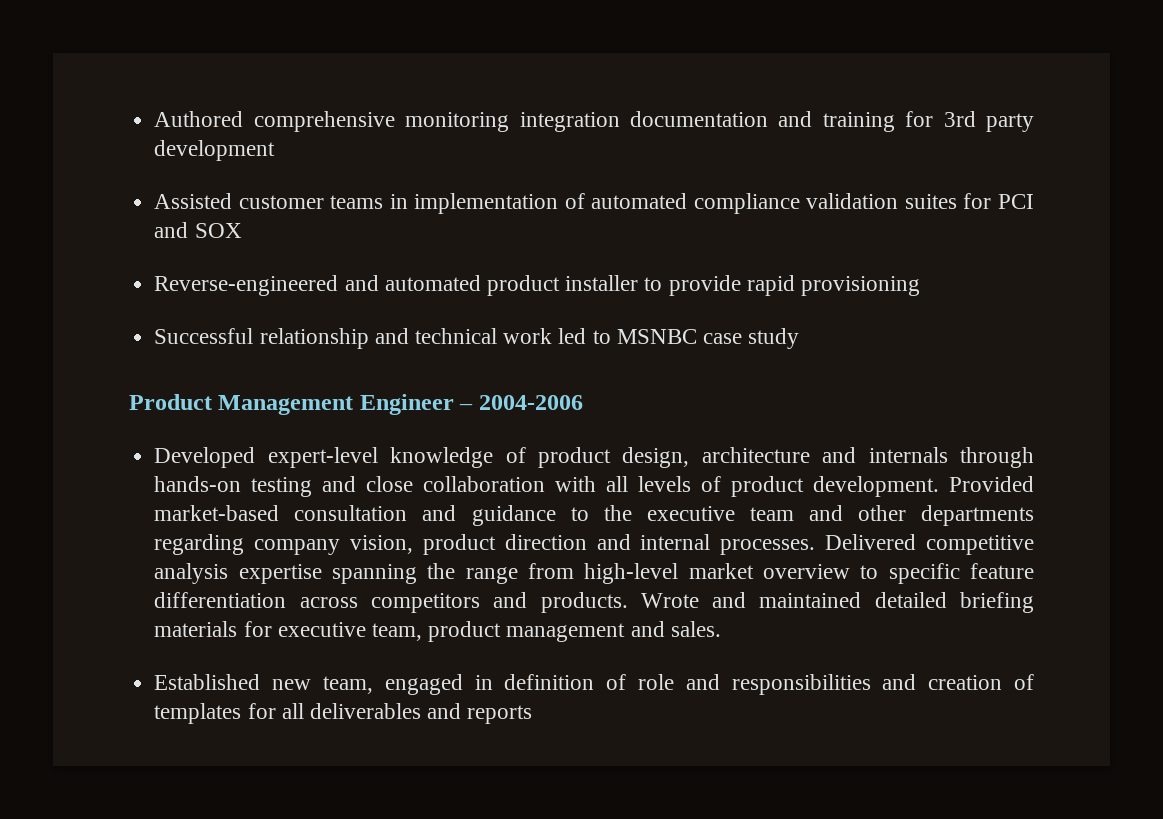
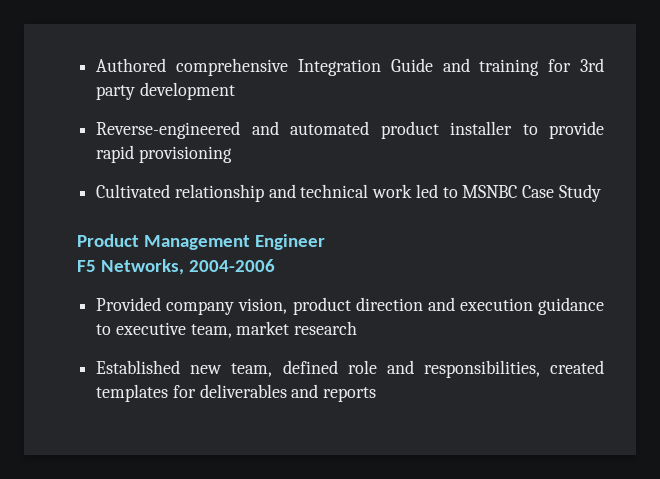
[405,111,768,132] monitoring integration documentation -> [297,58,433,76] Integration Guide
[154,193,1034,214] [154,222,242,238] // Assisted customer teams in implementation of automated compliance validation suites for PCI and SOX -> (235, 91) none
[154,328,254,344] Successful -> [96,184,171,198] Cultivated
[702,328,800,349] case study -> [522,184,601,202] Case Study
[459,404,474,410] – -> [77,259,185,275] // F5 Networks,
[154,447,1034,468] [154,476,1035,497] [154,505,1035,526] [154,534,245,555] Developed expert-level knowledge of product design, architecture and internals through hands-on testing and close collaboration with all levels of product development. Provided market-based consultation and guidance to the executive team and other departments regarding -> [96,297,162,311] Provided
[640,534,1034,555] [154,563,1034,584] [154,592,1034,613] [154,621,721,642] [154,674,1035,695] internal processes. Delivered competitive analysis expertise spanning the range from high-level market overview to specific feature differentiation across competitors and products. Wrote and maintained detailed briefing materials for executive team, product management and sales. // Established new team, engaged in definition of role and responsibilities and creation of -> [459,297,604,315] [96,321,358,338] [96,360,604,378] execution guidance to executive team, market research // Established new team, defined role and responsibilities, created
[281,703,304,719] all -> (196, 391) none

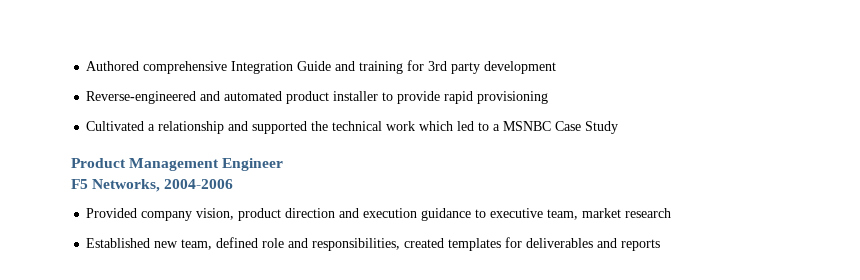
(171, 191) none -> [148,124,156,131] a
(296, 191) none -> [252,121,329,134] supported the
(413, 191) none -> [419,121,454,131] which
(458, 192) none -> [493,124,501,131] a

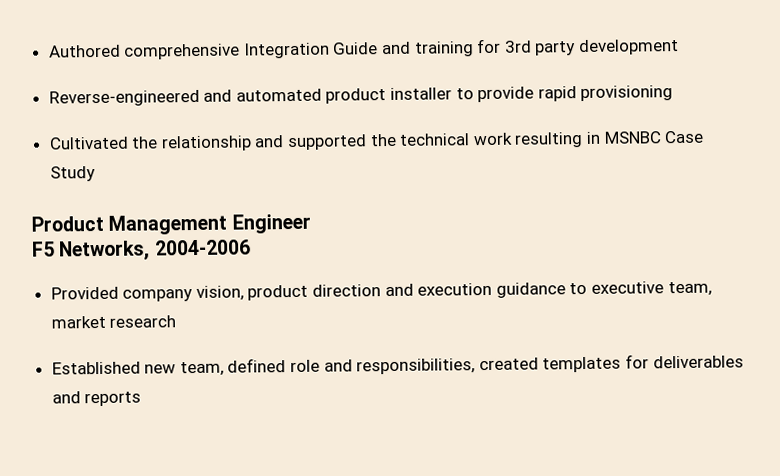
[148,124,156,131] a -> [131,136,159,149] the
[419,121,501,131] which led to a -> [514,131,602,148] resulting in

